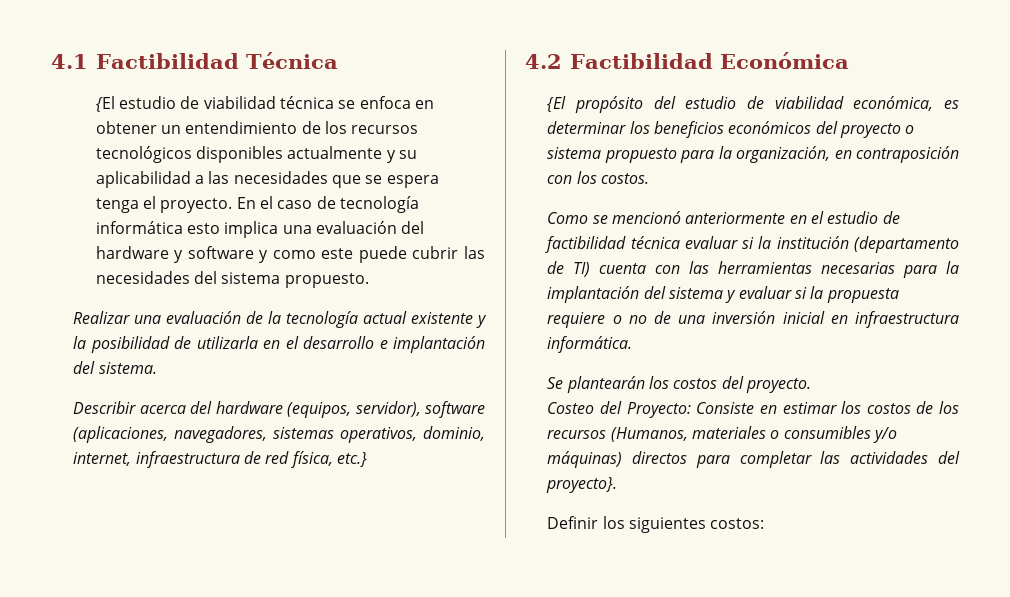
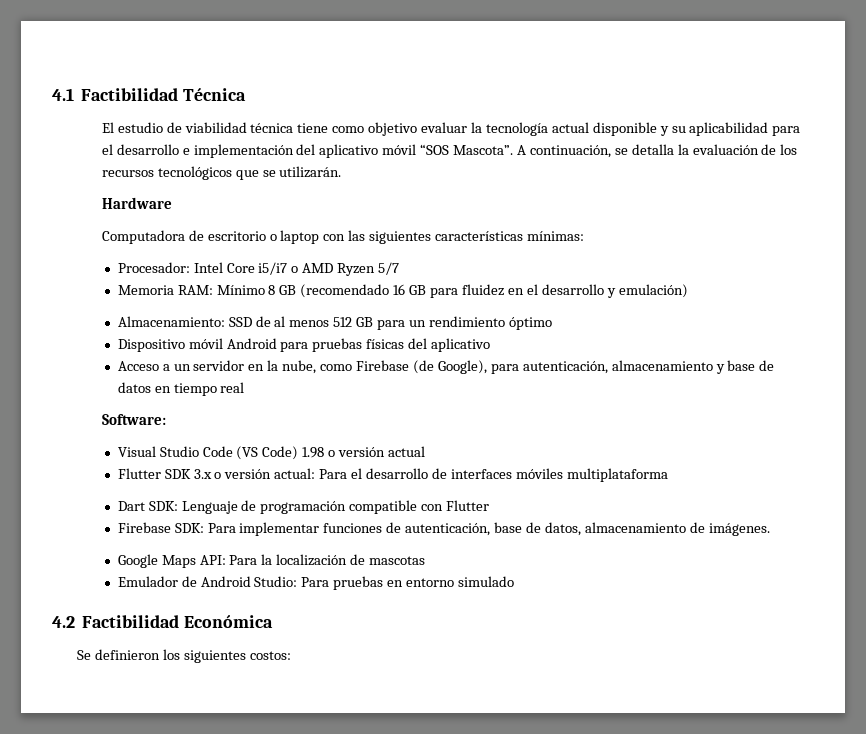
[95,96,115,112] {El -> [101,122,114,133] El
[338,96,434,109] [95,121,419,134] [95,146,417,163] [95,171,439,188] [95,196,419,213] [95,221,425,238] [95,246,485,263] [95,271,369,288] [73,311,488,328] [73,336,486,353] [73,361,157,374] [73,401,485,418] [73,426,486,443] [73,451,367,468] [525,52,849,69] [547,96,959,113] [547,121,915,138] [547,146,959,163] [547,171,649,184] [547,211,900,224] [545,236,959,253] [547,261,959,278] [547,286,899,303] [547,311,960,328] [547,336,633,353] [547,376,811,393] [547,401,959,418] [547,426,897,443] [547,451,960,468] [546,477,618,493] [547,516,599,529] se enfoca en obtener un entendimiento de los recursos tecnológicos disponibles actualmente y su aplicabilidad a las necesidades que se espera tenga el proyecto. En el caso de tecnología informática esto implica una evaluación del hardware y software y como este puede cubrir las necesidades del sistema propuesto. // Realizar una evaluación de la tecnología actual existente y la posibilidad de utilizarla en el desarrollo e implantación del sistema. // Describir acerca del hardware (equipos, servidor), software (aplicaciones, navegadores, sistemas operativos, dominio, internet, infraestructura de red física, etc.} // 4.2 Factibilidad Económica // {El propósito del estudio de viabilidad económica, es determinar los beneficios económicos del proyecto o sistema propuesto para la organización, en contraposición con los costos. // Como se mencionó anteriormente en el estudio de factibilidad técnica evaluar si la institución (departamento de TI) cuenta con las herramientas necesarias para la implantación del sistema y evaluar si la propuesta requiere o no de una inversión inicial en infraestructura informática. // Se plantearán los costos del proyecto. // Costeo del Proyecto: Consiste en estimar los costos de los recursos (Humanos, materiales o consumibles y/o máquinas) directos para completar las actividades del proyecto}. // Definir -> [297,122,801,136] [101,144,798,158] [101,166,342,180] [101,197,172,209] [101,230,584,244] [117,262,400,276] [117,284,688,298] [117,316,552,330] [117,338,491,352] [117,360,775,374] [117,382,245,396] [101,414,166,425] [117,446,426,460] [117,468,668,482] [117,500,490,514] [117,522,770,536] [117,554,426,568] [117,576,515,590] [52,615,274,628] [76,649,160,660] tiene como objetivo evaluar la tecnología actual disponible y su aplicabilidad para el desarrollo e implementación del aplicativo móvil “SOS Mascota”. A continuación, se detalla la evaluación de los recursos tecnológicos que se utilizarán. // Hardware // Computadora de escritorio o laptop con las siguientes características mínimas: // Procesador: Intel Core i5/i7 o AMD Ryzen 5/7 // Memoria RAM: Mínimo 8 GB (recomendado 16 GB para fluidez en el desarrollo y emulación) // Almacenamiento: SSD de al menos 512 GB para un rendimiento óptimo // Dispositivo móvil Android para pruebas físicas del aplicativo // Acceso a un servidor en la nube, como Firebase (de Google), para autenticación, almacenamiento y base de datos en tiempo real // Software: // Visual Studio Code (VS Code) 1.98 o versión actual // Flutter SDK 3.x o versión actual: Para el desarrollo de interfaces móviles multiplataforma // Dart SDK: Lenguaje de programación compatible con Flutter // Firebase SDK: Para implementar funciones de autenticación, base de datos, almacenamiento de imágenes. // Google Maps API: Para la localización de mascotas // Emulador de Android Studio: Para pruebas en entorno simulado // 4.2 Factibilidad Económica // Se definieron

